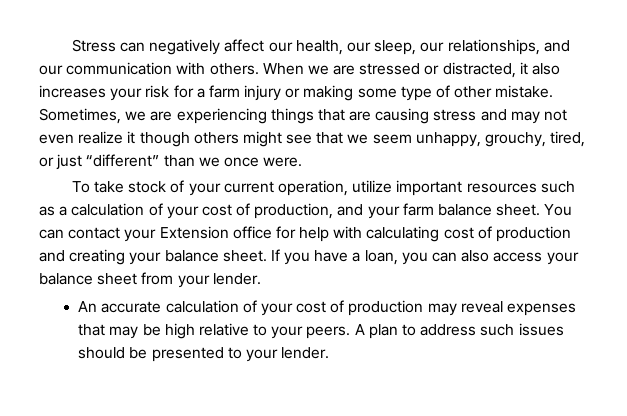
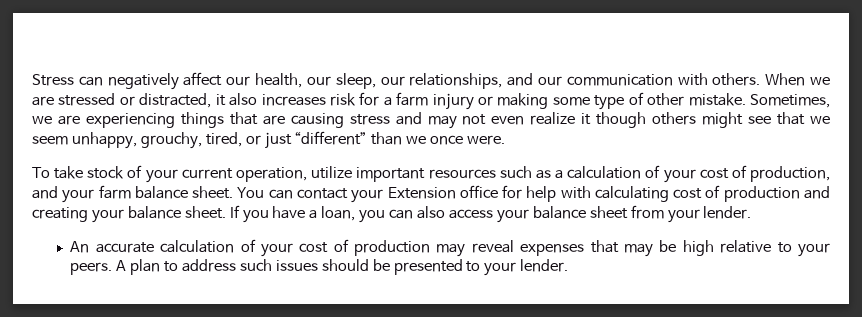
[110,88,143,101] your -> (326, 100) none

